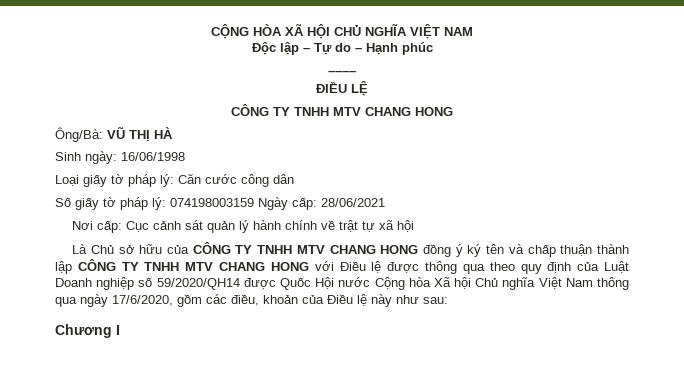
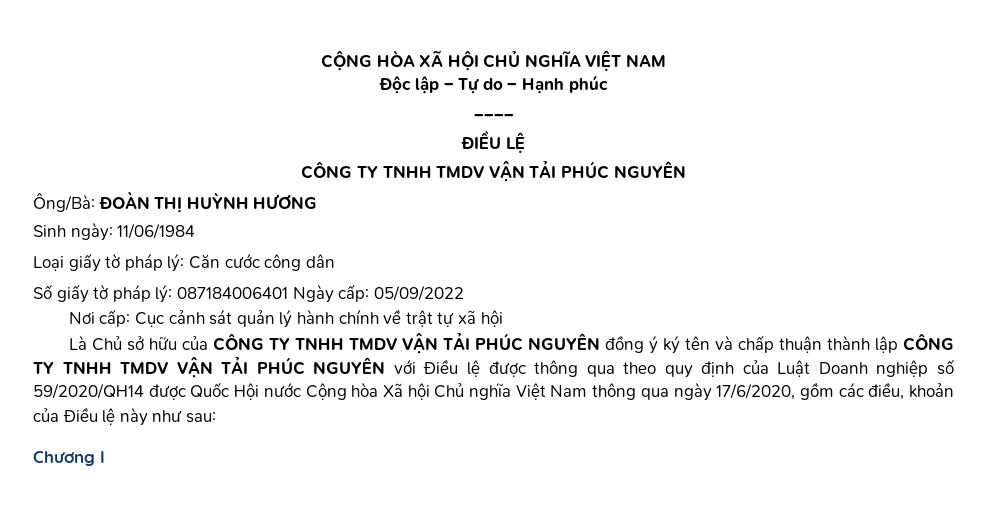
[333,107,453,116] [55,127,173,142] MTV CHANG HONG // Ông/Bà: VŨ THỊ HÀ -> [436,161,686,182] [33,191,318,213] TMDV VẬN TẢI PHÚC NGUYÊN // Ông/Bà: ĐOÀN THỊ HUỲNH HƯƠNG
[121,152,185,161] 16/06/1998 -> [117,223,196,239] 11/06/1984
[170,198,254,207] 074198003159 -> [176,287,288,299] 087184006401
[321,198,385,207] 28/06/2021 -> [373,285,464,301] 05/09/2022
[296,245,419,254] MTV CHANG HONG -> [348,333,600,354] TMDV VẬN TẢI PHÚC NGUYÊN
[185,262,309,271] MTV CHANG HONG -> [120,357,386,378] TMDV VẬN TẢI PHÚC NGUYÊN

